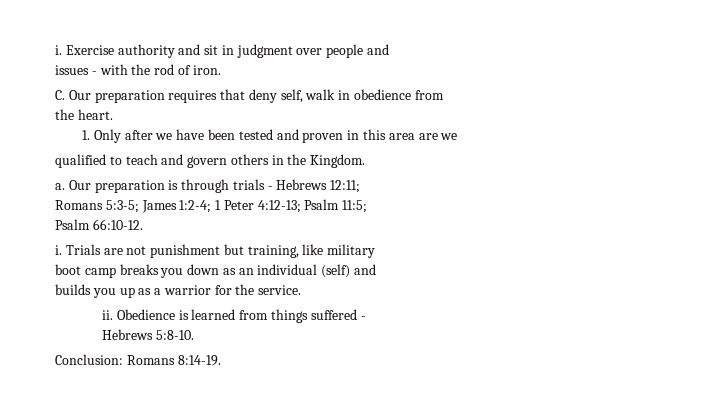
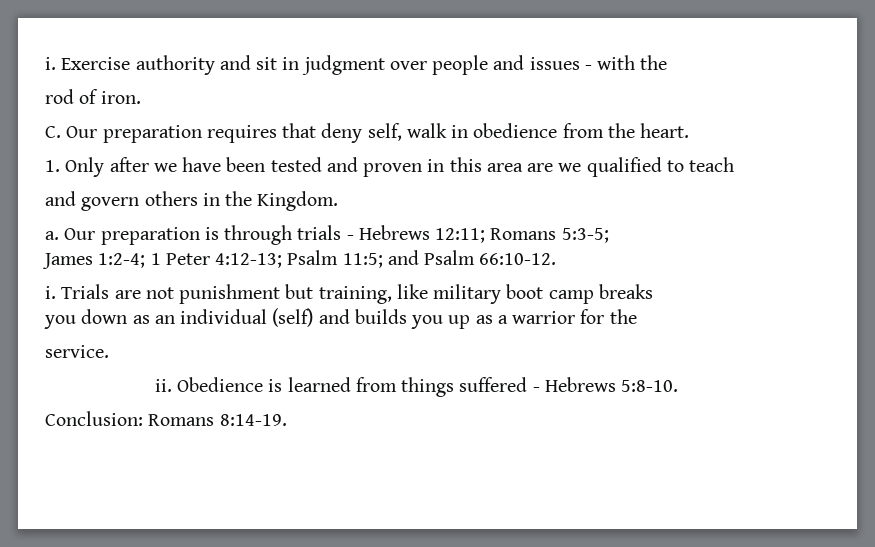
(390, 49) // -> (525, 62) none
(151, 69) none -> (668, 62) //
(444, 95) // -> (604, 130) none
(458, 136) // -> (582, 167) none
(158, 159) none -> (735, 164) //
(361, 186) // -> (486, 235) none
(139, 206) none -> (609, 235) //
(368, 206) // -> [387,250,419,265] and
(376, 251) // -> (502, 294) none
(159, 269) none -> (653, 291) //
(377, 269) // -> (350, 316) none
(255, 289) none -> (637, 316) //
(366, 318) // -> (540, 389) none

